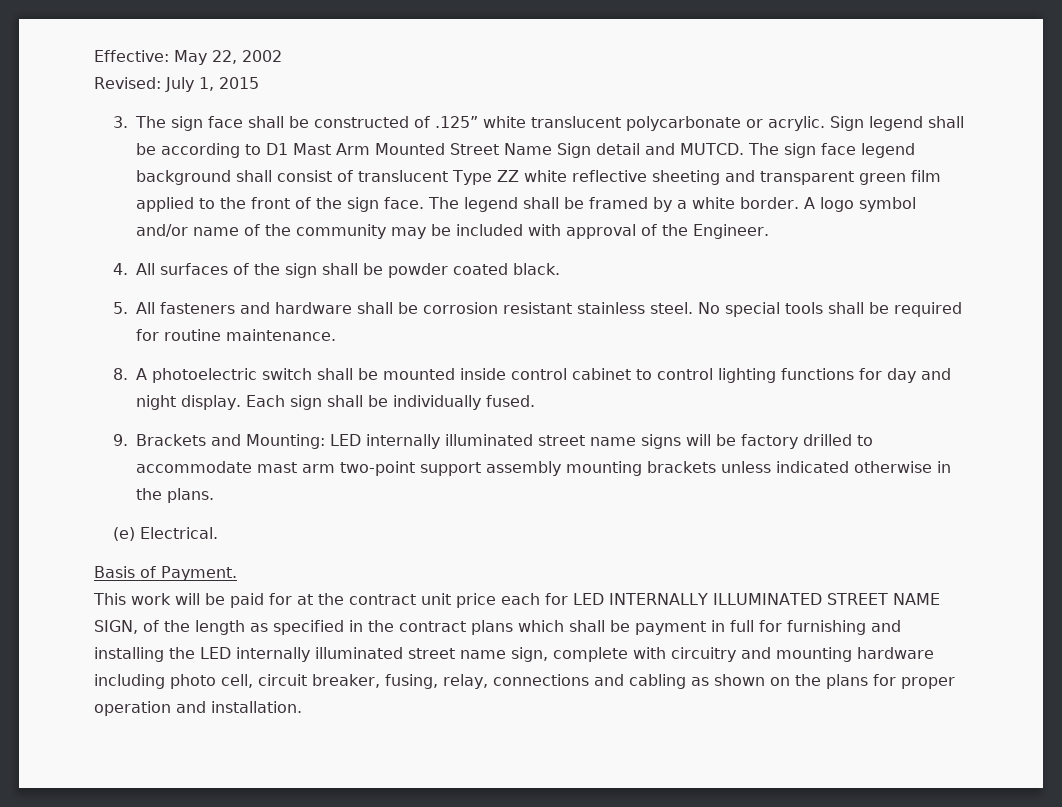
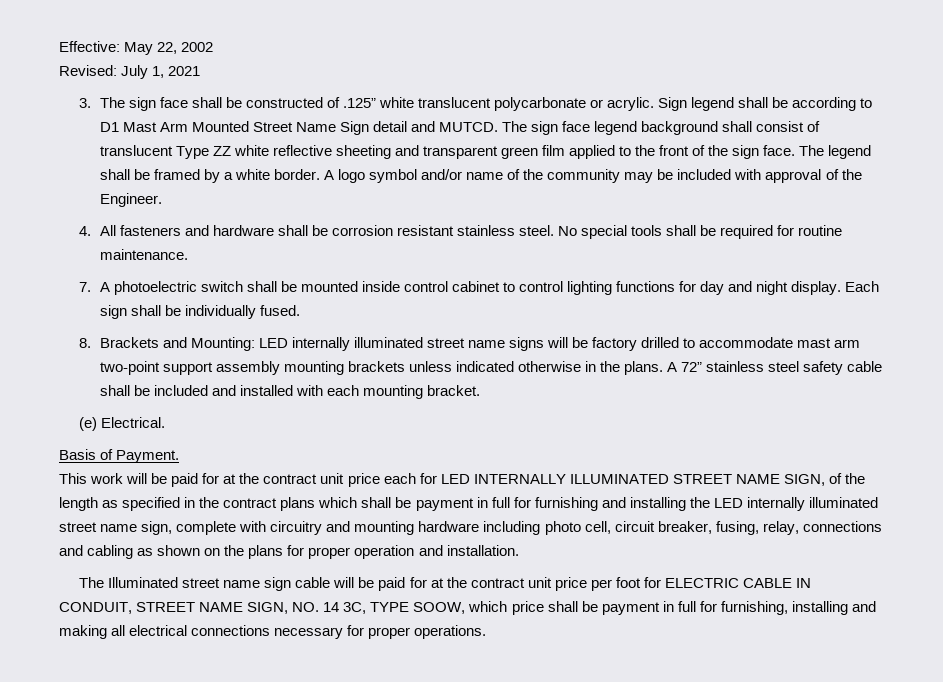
[219,77,259,89] 2015 -> [168,66,201,76] 2021
[159,263,560,278] [112,302,155,314] surfaces of the sign shall be powder coated black. // 5. All -> (116, 230) none
[112,368,128,380] 8. -> [79,282,92,292] 7.
[112,434,128,446] 9. -> [79,338,92,348] 8.
(214, 495) none -> [667,361,883,375] [99,385,480,399] A 72” stainless steel safety cable shall be included and installed with each mounting bracket.
(302, 707) none -> [79,577,812,591] [59,601,876,615] [59,625,487,639] // The Illuminated street name sign cable will be paid for at the contract unit price per foot for ELECTRIC CABLE IN CONDUIT, STREET NAME SIGN, NO. 14 3C, TYPE SOOW, which price shall be payment in full for furnishing, installing and making all electrical connections necessary for proper operations.

